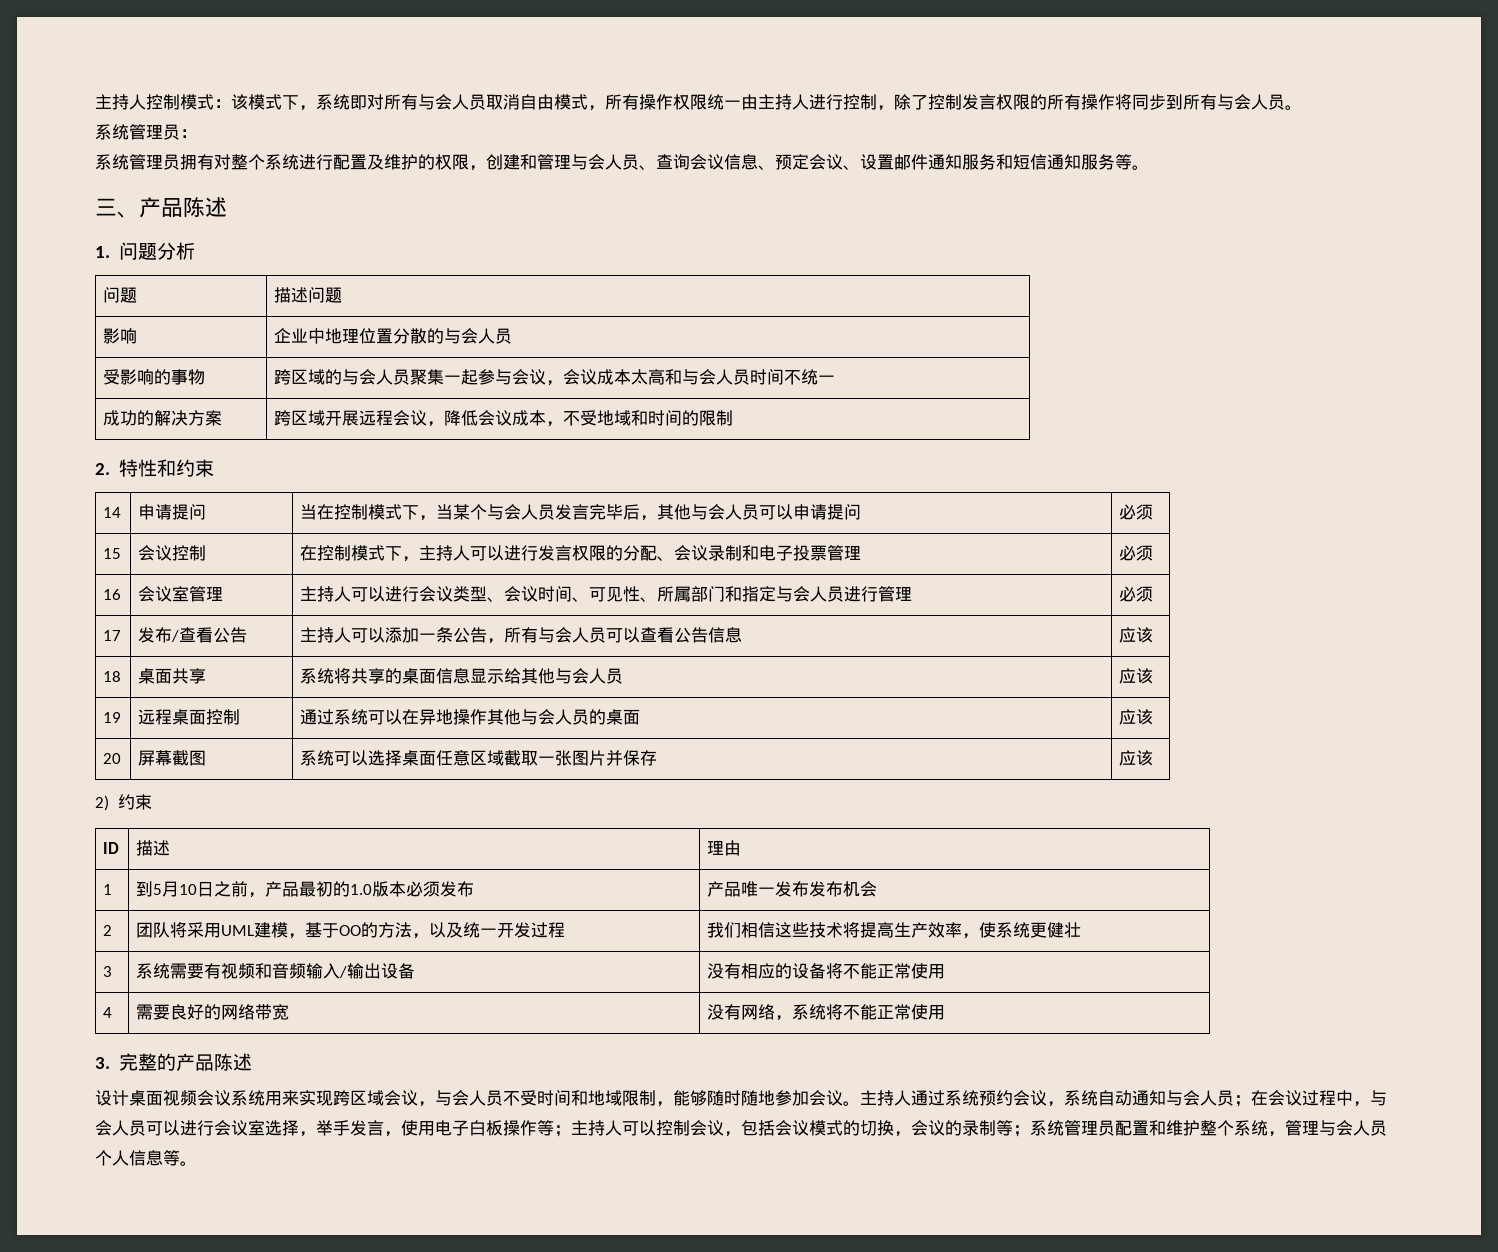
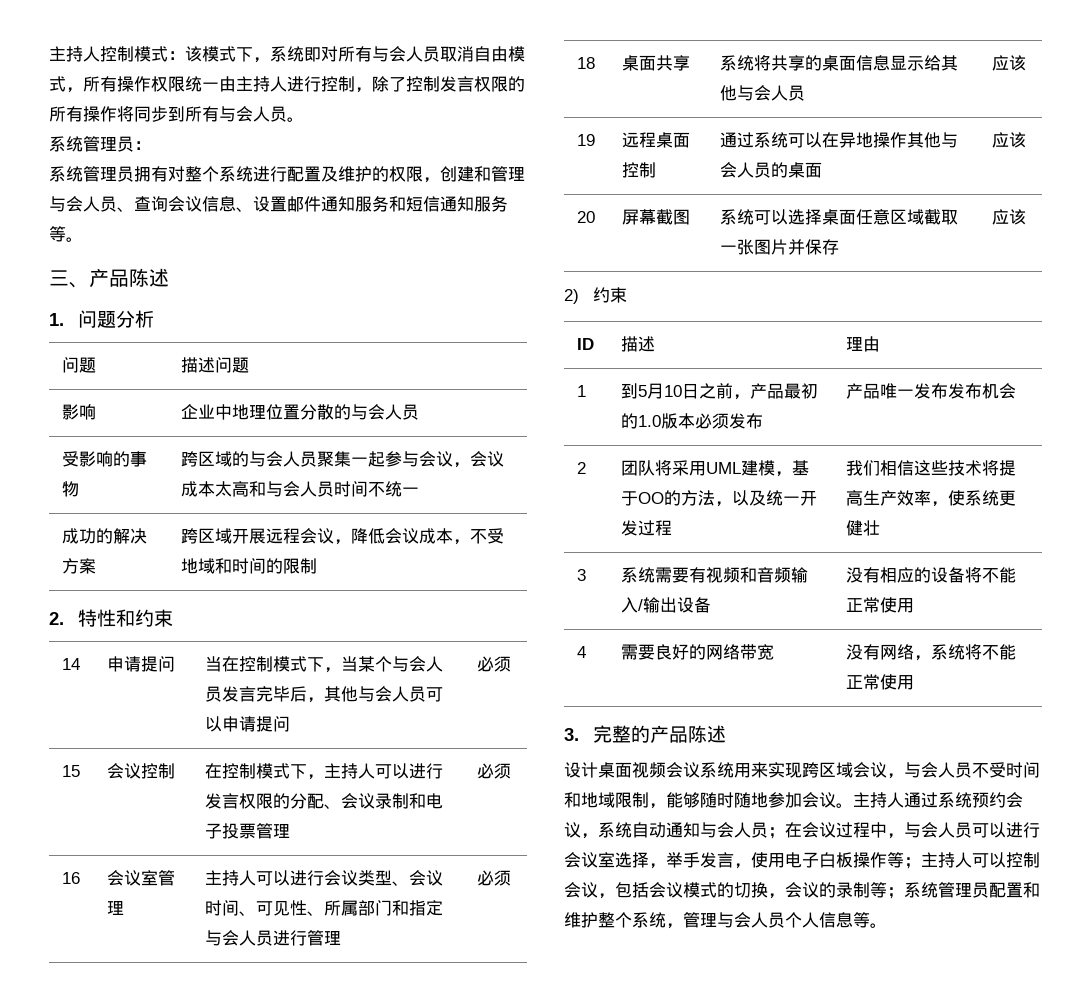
[775,154,860,170] 预定会议、 -> (253, 209) none
[103,630,122,641] [138,627,248,643] [300,627,743,644] [1119,627,1154,643] // 17 | 发布/查看公告 | 主持人可以添加一条公告，所有与会人员可以查看公告信息 | 应该 -> (512, 878) none

